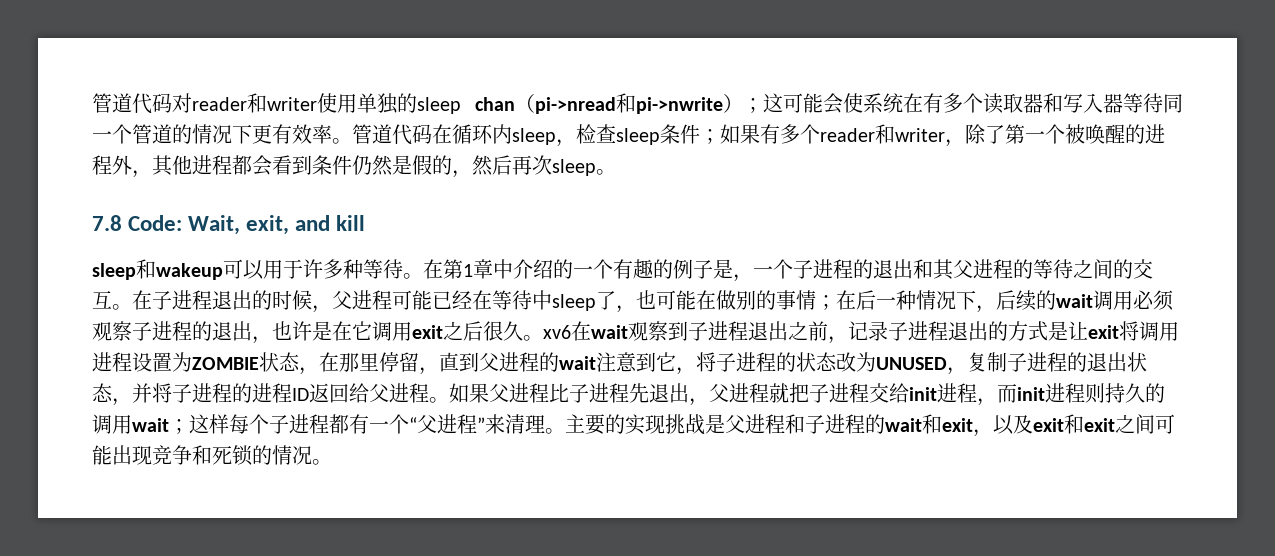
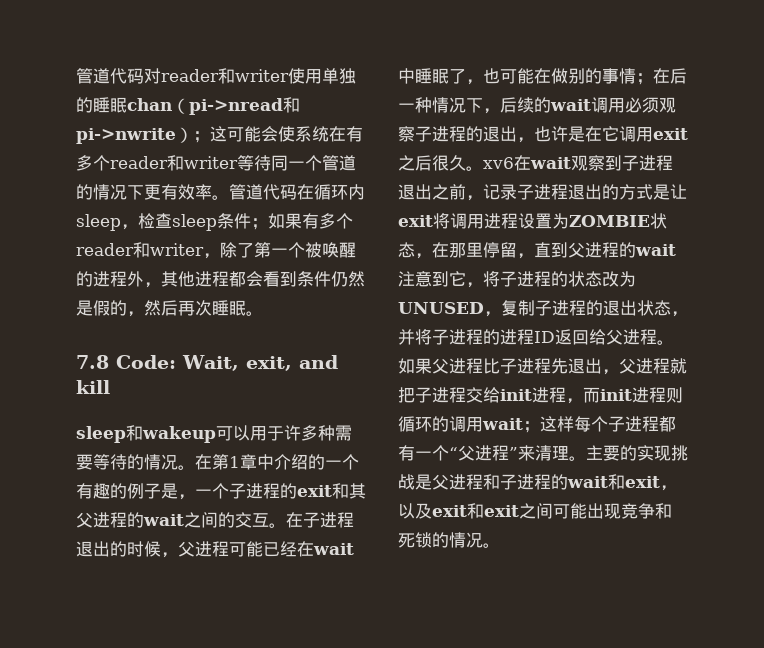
[417,97,461,114] sleep -> [93,97,127,113] 睡眠
[982,93,1123,114] 读取器和写入器 -> [110,155,238,171] reader和writer
[552,159,596,176] sleep -> [212,300,246,316] 睡眠
[363,259,403,279] 等待 -> [335,425,352,441] [76,454,178,470] 需要等待的情况
[873,259,913,279] 退出 -> [297,485,332,497] exit
[1033,259,1073,279] 等待 -> [143,514,184,526] wait
[492,290,596,311] 等待中sleep -> [313,543,354,555] [398,68,449,84] wait中睡眠
[1105,383,1145,403] 持久 -> [398,416,432,432] 循环

